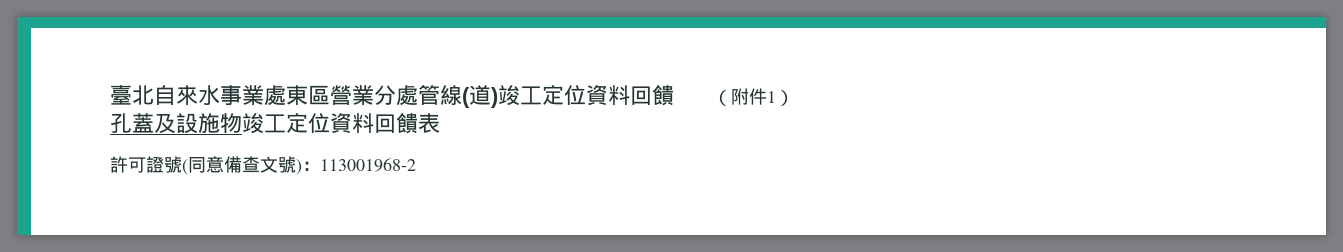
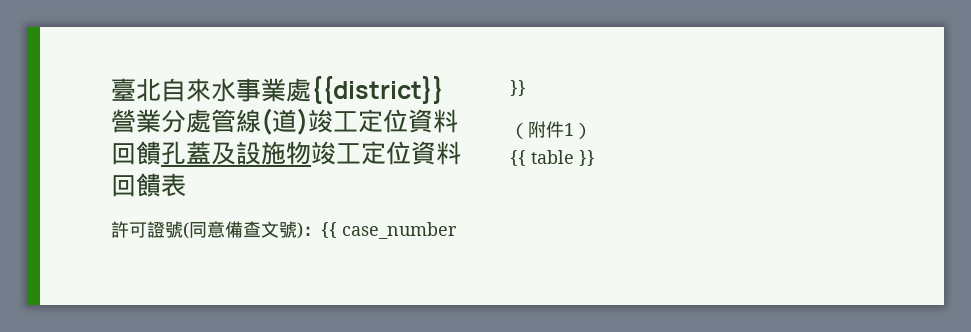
[286,85,330,105] 東區 -> [311,76,444,104] {{district}}
[320,158,416,172] 113001968-2 -> [321,222,457,239] [510,80,526,96] {{ case_number }}
(794, 98) none -> [510,150,595,166] // {{ table }}

